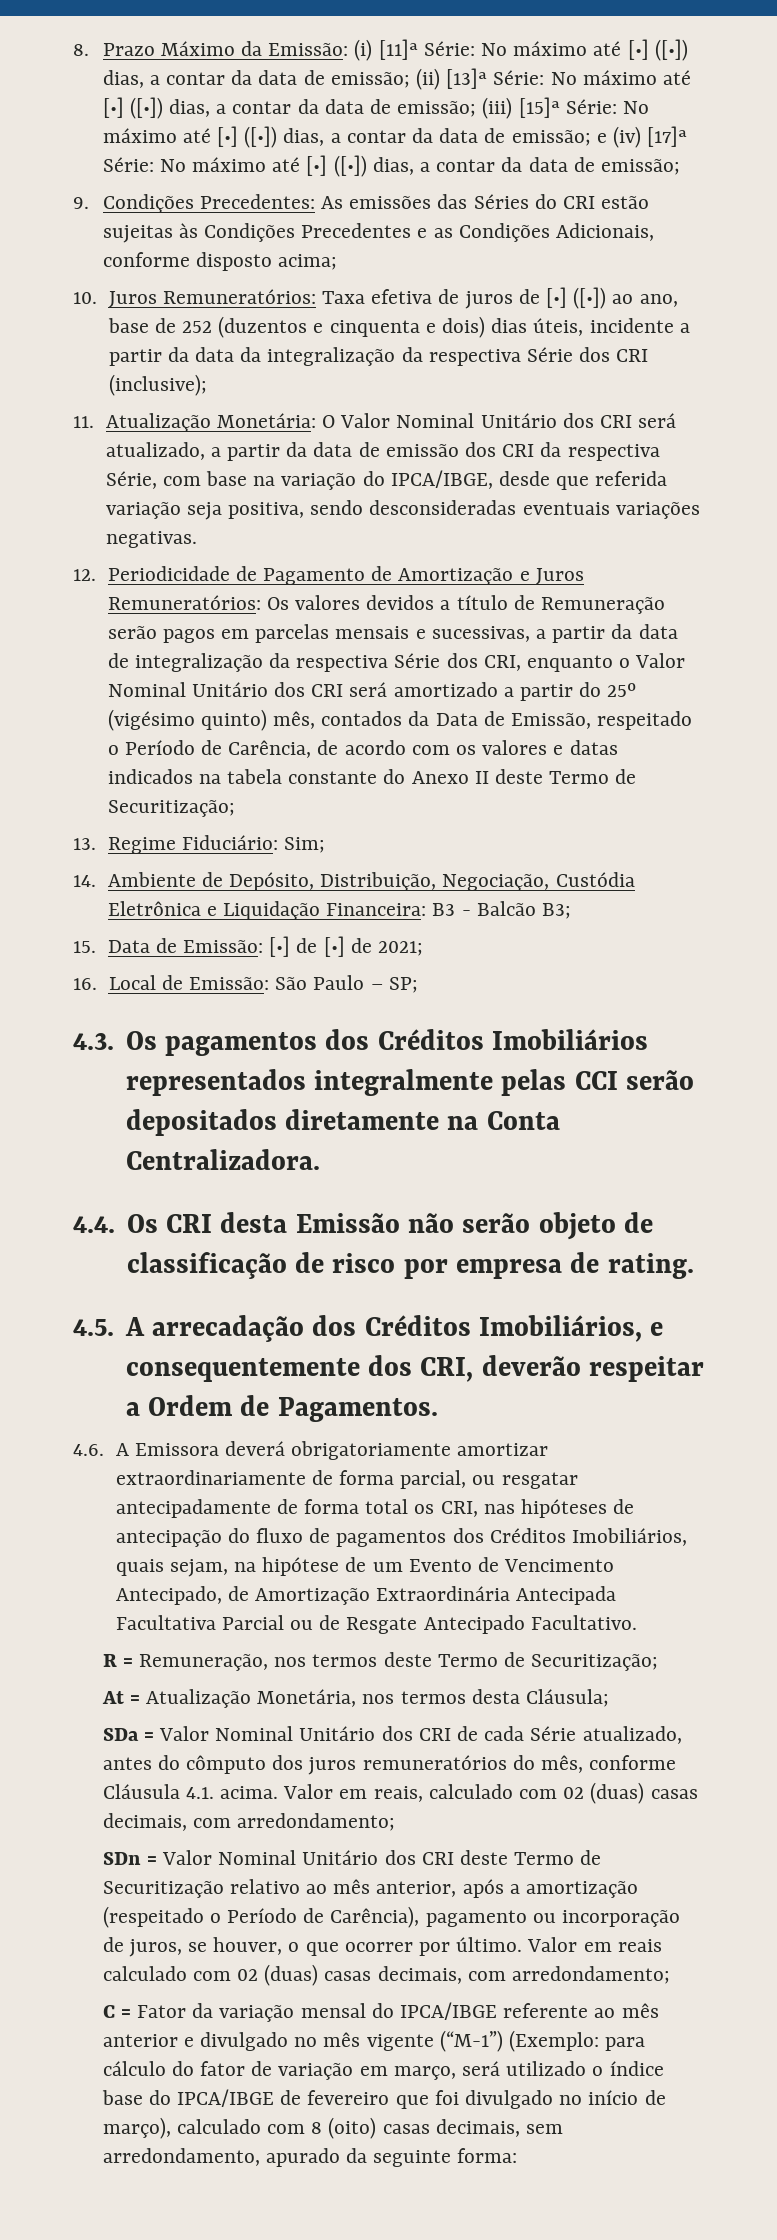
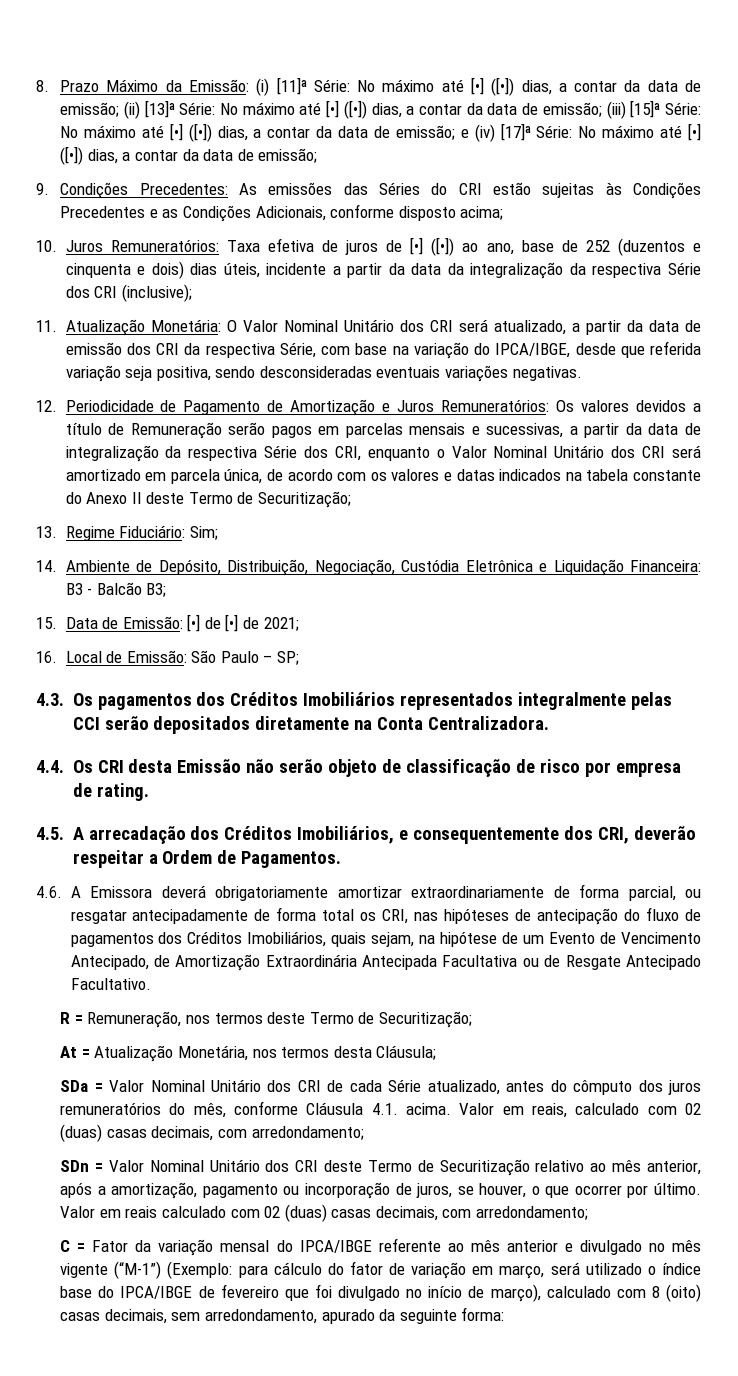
[503,682,637,701] [107,709,693,731] [107,740,312,758] a partir do 25º (vigésimo quinto) mês, contados da Data de Emissão, respeitado o Período de Carência, -> [145,469,263,484] em parcela única,
[221,1615,284,1630] Parcial -> (518, 961) none
[526,1881,639,1898] [102,1906,420,1928] amortização (respeitado o Período de Carência), -> [111,1182,198,1199] amortização,

